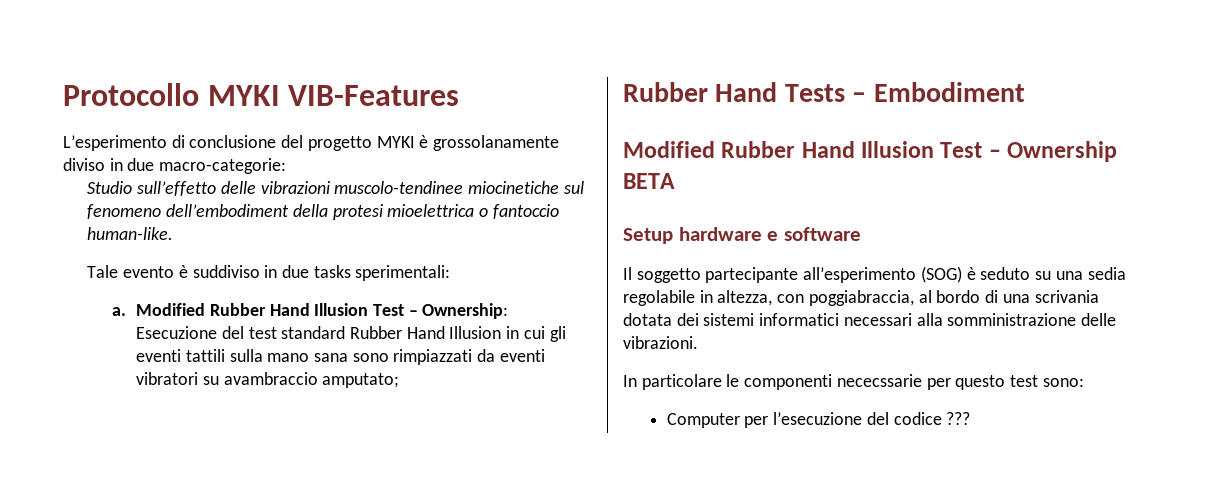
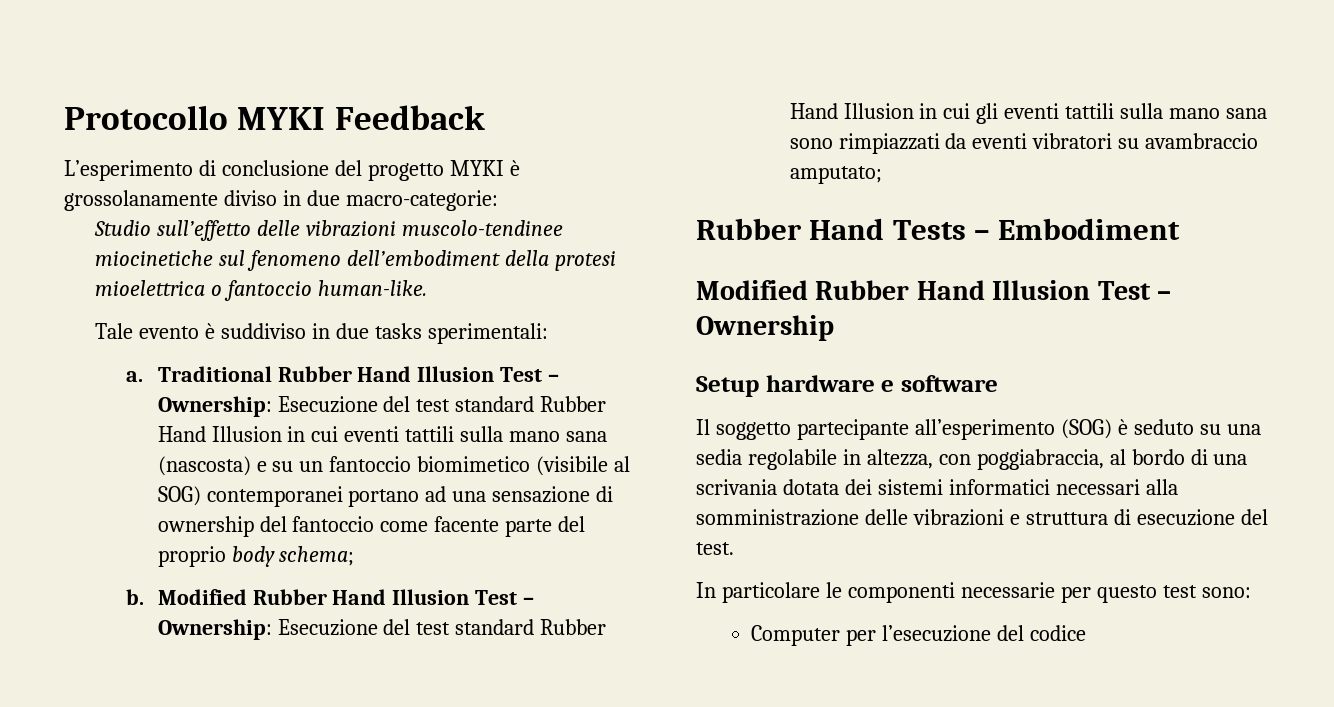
[288,85,460,106] VIB-Features -> [334,105,485,130] Feedback
(126, 311) none -> [157,366,560,382] [157,396,607,417] [157,426,608,442] [157,456,631,476] [157,486,614,507] [157,516,586,537] [157,546,355,567] [126,589,145,605] Traditional Rubber Hand Illusion Test – Ownership: Esecuzione del test standard Rubber Hand Illusion in cui eventi tattili sulla mano sana (nascosta) e su un fantoccio biomimetico (visibile al SOG) contemporanei portano ad una sensazione di ownership del fantoccio come facente parte del proprio body schema; // b.
[623,173,675,189] BETA -> (834, 328) none
[623,336,698,349] vibrazioni. -> [912,509,1268,526] [696,542,734,555] vibrazioni e struttura di esecuzione del test.
[836,374,922,387] nececssarie -> [960,582,1055,598] necessarie
[946,412,971,425] ??? -> (1087, 633) none

